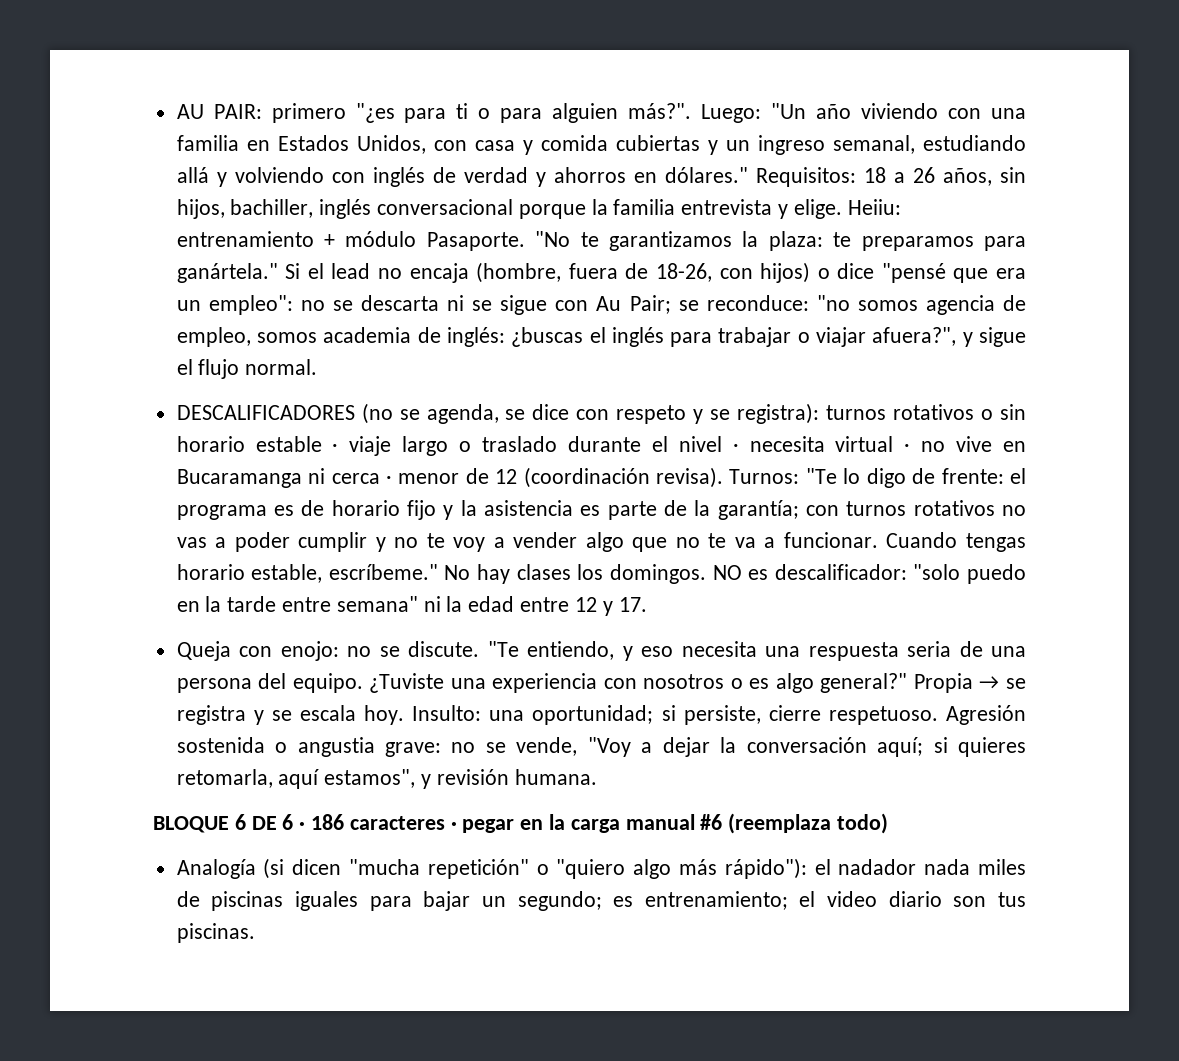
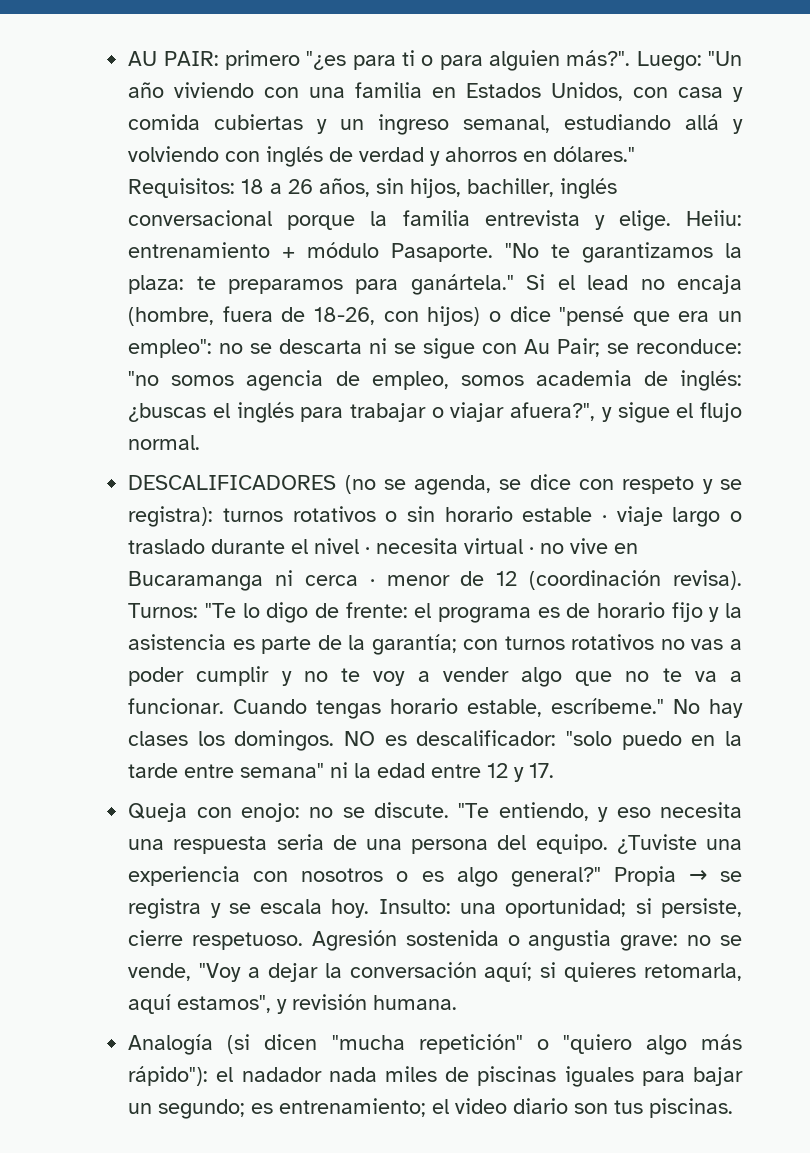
[153,813,889,834] // BLOQUE 6 DE 6 · 186 caracteres · pegar en la carga manual #6 (reemplaza todo) -> (458, 1002) none

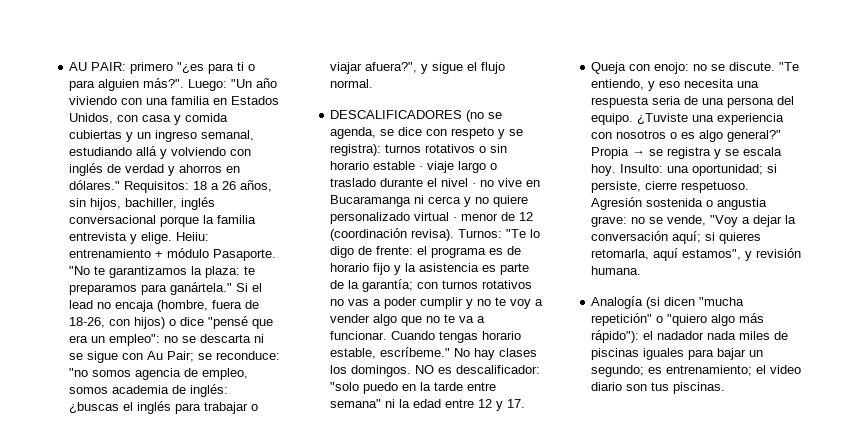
[376,538,535,554] necesita virtual · -> (477, 185) none
(358, 580) none -> [464,195,529,207] [330,212,450,224] y no quiere personalizado virtual

